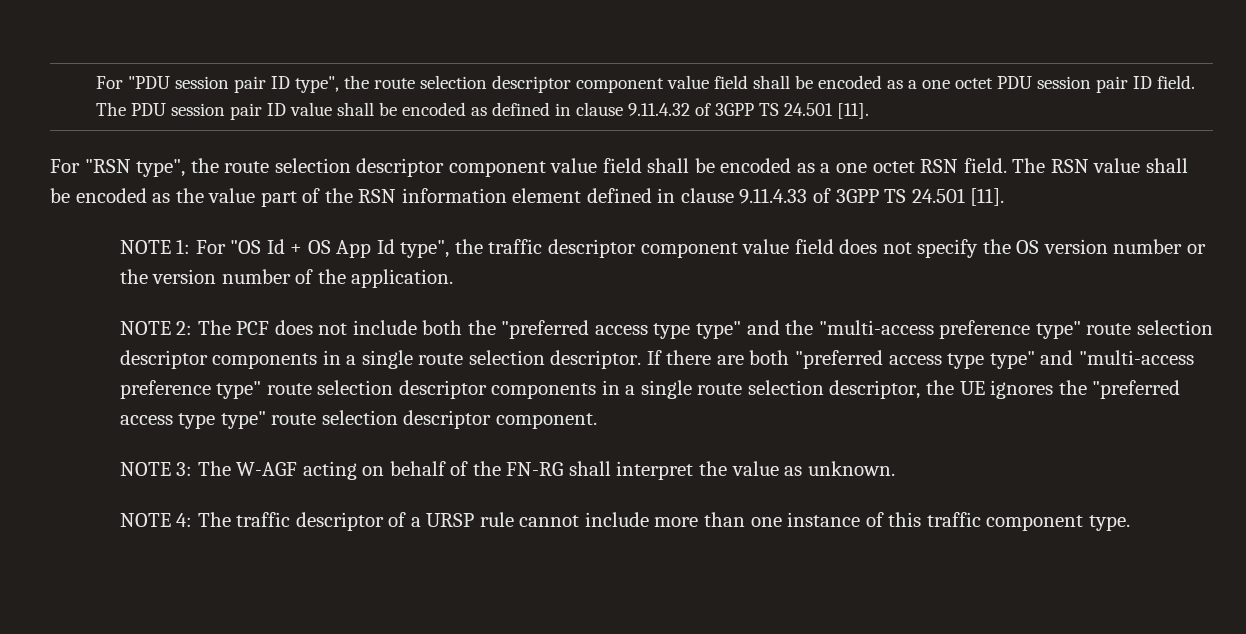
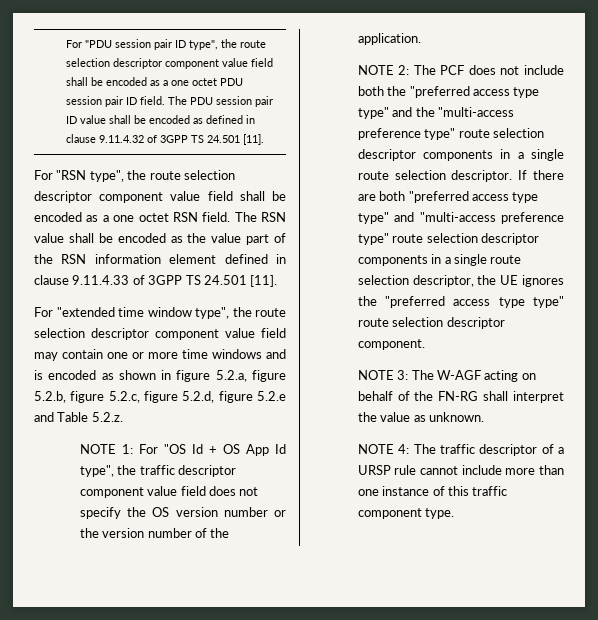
(1005, 197) none -> [34,307,286,319] [34,328,286,340] [34,349,286,361] [34,370,286,382] [34,391,286,403] [34,412,123,422] // For "extended time window type", the route selection descriptor component value field may contain one or more time windows and is encoded as shown in figure 5.2.a, figure 5.2.b, figure 5.2.c, figure 5.2.d, figure 5.2.e and Table 5.2.z.

